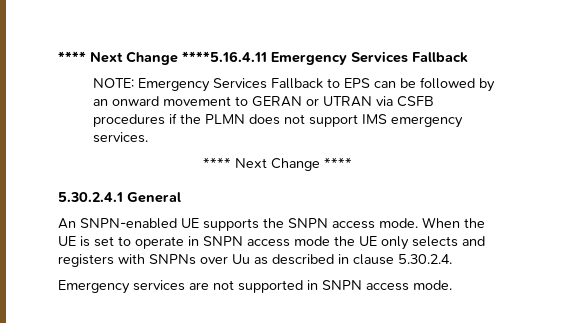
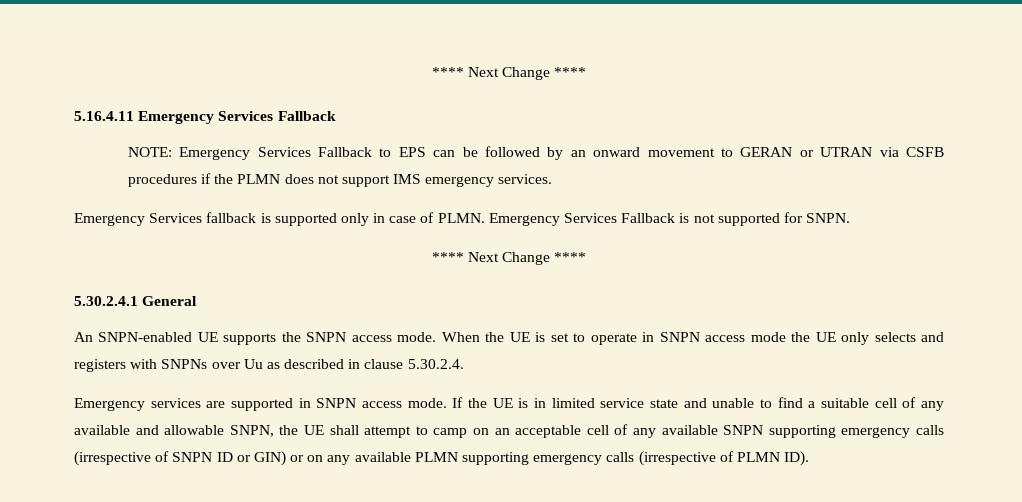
[58,51,267,65] **** Next Change ****5.16.4.11 -> [431,67,587,80] [74,111,134,121] **** Next Change **** // 5.16.4.11
(148, 137) none -> [74,212,851,226] // Emergency Services fallback is supported only in case of PLMN. Emergency Services Fallback is not supported for SNPN.
[213,280,234,290] not -> (226, 404) none
(452, 285) none -> [452,397,944,411] [74,424,945,438] [74,451,810,466] If the UE is in limited service state and unable to find a suitable cell of any available and allowable SNPN, the UE shall attempt to camp on an acceptable cell of any available SNPN supporting emergency calls (irrespective of SNPN ID or GIN) or on any available PLMN supporting emergency calls (irrespective of PLMN ID).

